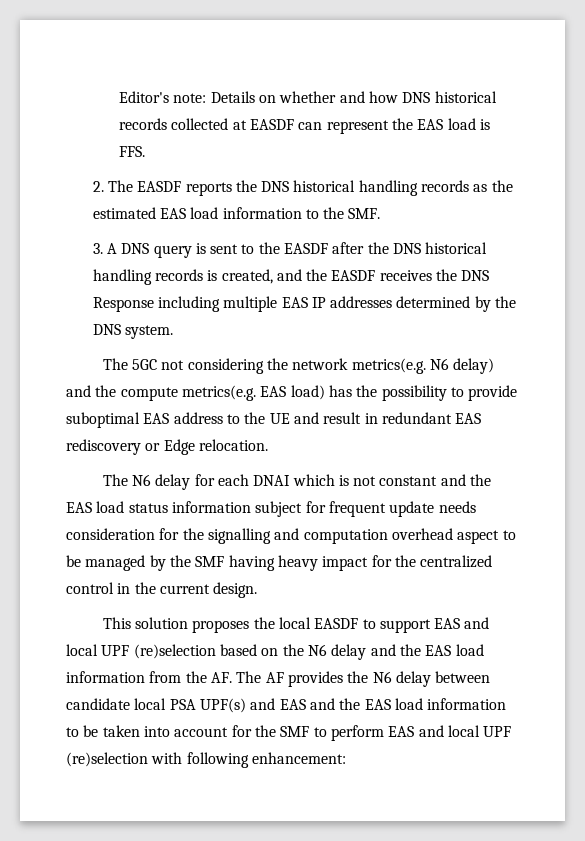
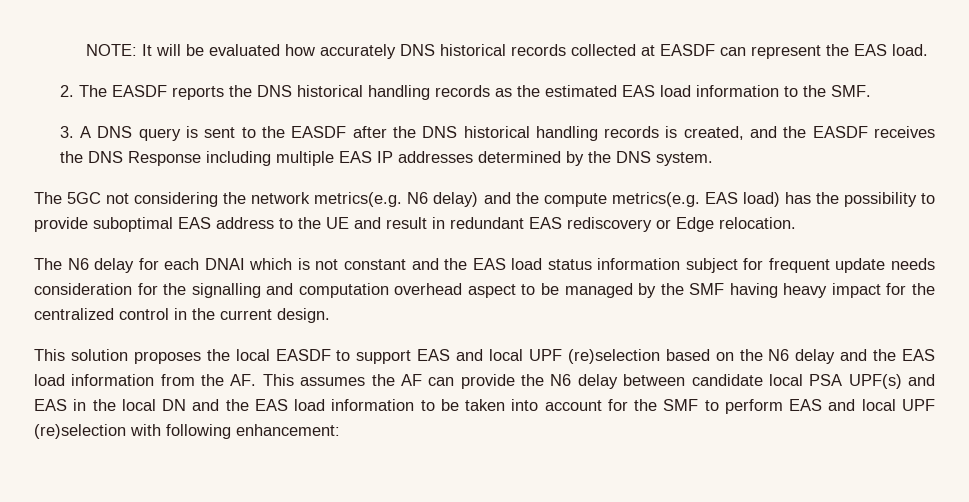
[119,91,399,103] Editor's note: Details on whether and how -> [85,44,396,59] NOTE: It will be evaluated how accurately
[447,118,490,130] [119,146,146,157] load is FFS. -> [891,44,928,56] load.
[236,671,343,687] The AF provides -> [262,374,515,389] This assumes the AF can provide
(306, 704) none -> [73,399,187,411] in the local DN

